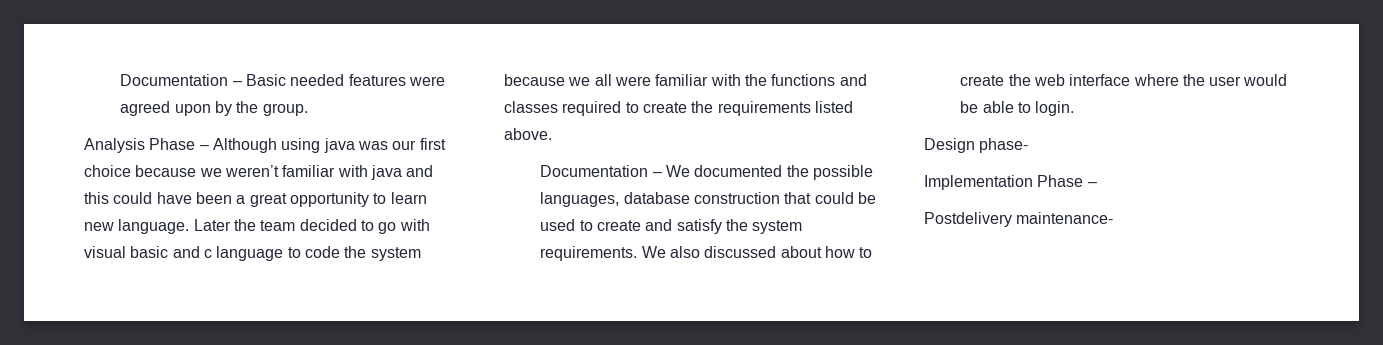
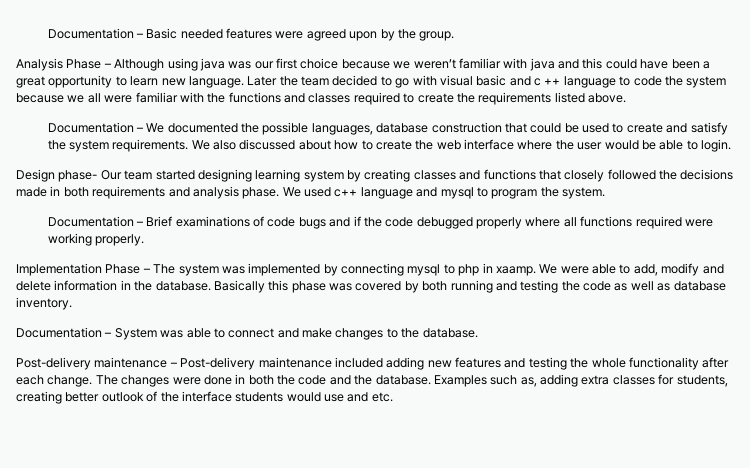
(212, 253) none -> [544,78,561,85] ++
[924,175,1097,190] [924,212,1114,227] // Implementation Phase – // Postdelivery maintenance- -> [100,169,734,182] [16,186,605,199] [47,216,713,229] [47,233,144,246] [16,263,724,276] [16,280,726,293] [16,297,72,310] [16,327,478,340] [16,357,730,370] [16,374,728,387] [16,391,393,404] Our team started designing learning system by creating classes and functions that closely followed the decisions made in both requirements and analysis phase. We used c++ language and mysql to program the system. // Documentation – Brief examinations of code bugs and if the code debugged properly where all functions required were working properly. // Implementation Phase – The system was implemented by connecting mysql to php in xaamp. We were able to add, modify and delete information in the database. Basically this phase was covered by both running and testing the code as well as database inventory. // Documentation – System was able to connect and make changes to the database. // Post-delivery maintenance – Post-delivery maintenance included adding new features and testing the whole functionality after each change. The changes were done in both the code and the database. Examples such as, adding extra classes for students, creating better outlook of the interface students would use and etc.

